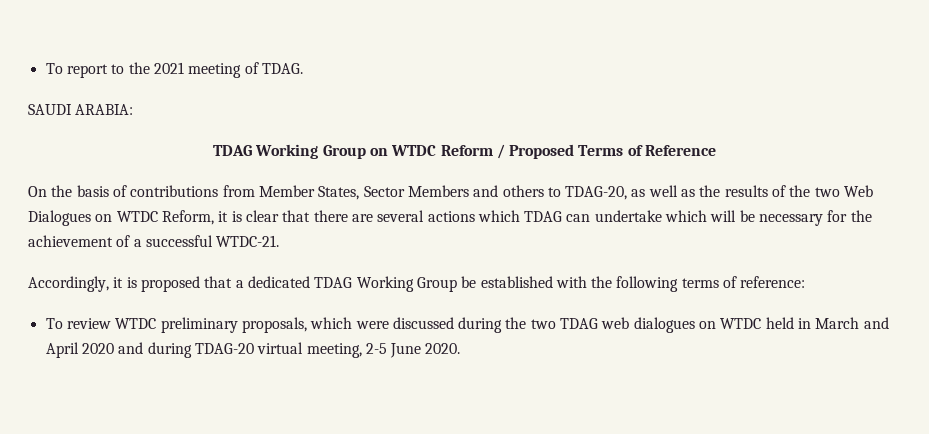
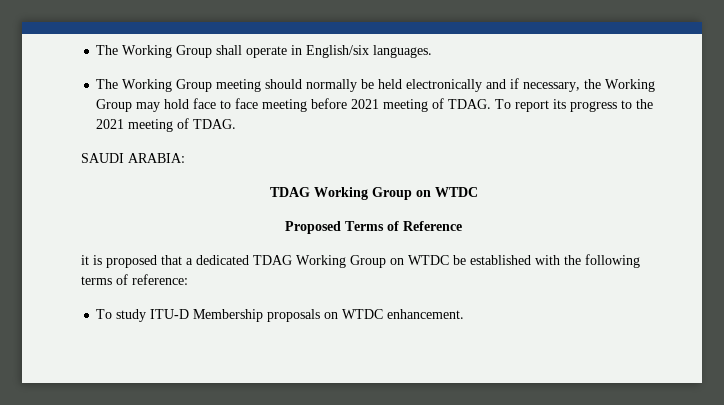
[45,63,108,78] To report -> [96,45,433,58] [96,78,656,92] [96,98,618,112] The Working Group shall operate in English/six languages. // The Working Group meeting should normally be held electronically and if necessary, the Working Group may hold face to face meeting before 2021 meeting of TDAG. To report its progress
[440,144,505,159] Reform / -> (478, 192) //
[28,185,874,200] [28,210,872,226] [28,235,280,247] [28,276,109,292] On the basis of contributions from Member States, Sector Members and others to TDAG-20, as well as the results of the two Web Dialogues on WTDC Reform, it is clear that there are several actions which TDAG can undertake which will be necessary for the achievement of a successful WTDC-21. // Accordingly, -> (462, 226) none
(457, 284) none -> [390,255,449,265] on WTDC
[66,317,889,333] [45,342,461,358] review WTDC preliminary proposals, which were discussed during the two TDAG web dialogues on WTDC held in March and April 2020 and during TDAG-20 virtual meeting, 2-5 June 2020. -> [116,309,465,322] study ITU-D Membership proposals on WTDC enhancement.

